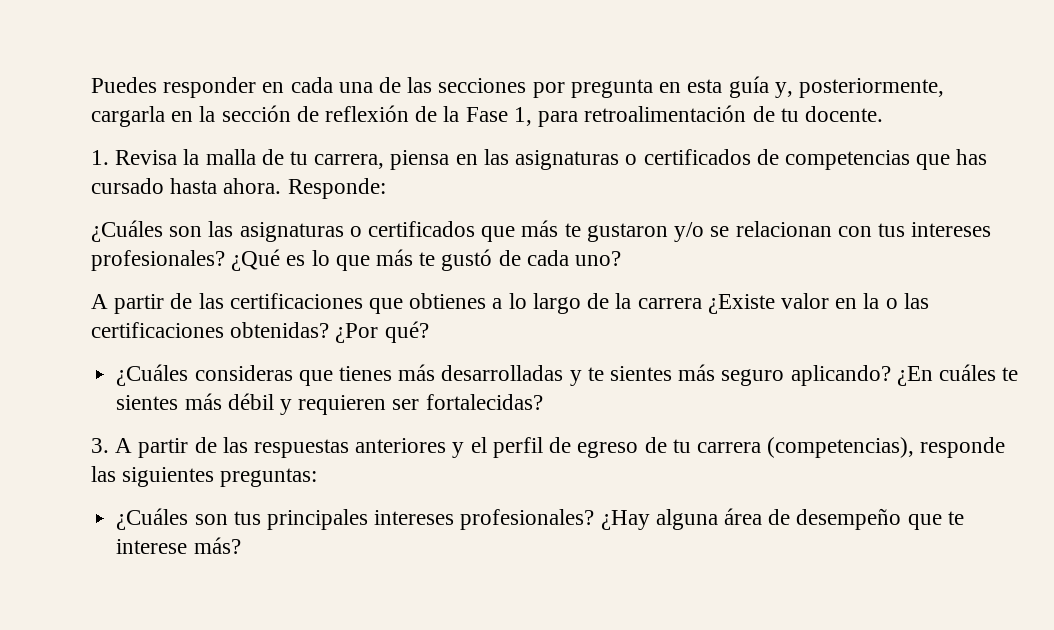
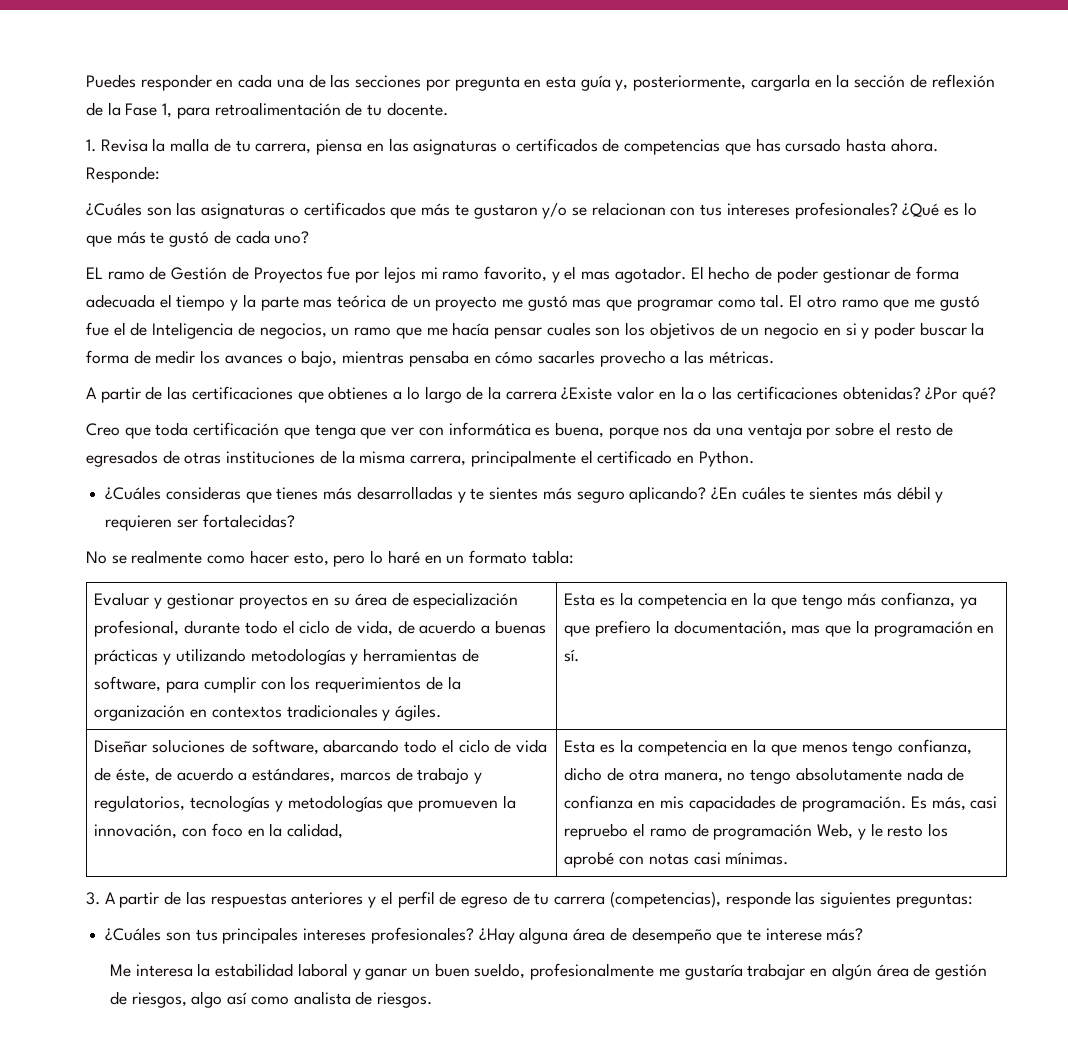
(622, 258) none -> [86,266,959,283] [86,294,980,311] [86,322,985,339] [86,350,774,367] // EL ramo de Gestión de Proyectos fue por lejos mi ramo favorito, y el mas agotador. El hecho de poder gestionar de forma adecuada el tiempo y la parte mas teórica de un proyecto me gustó mas que programar como tal. El otro ramo que me gustó fue el de Inteligencia de negocios, un ramo que me hacía pensar cuales son los objetivos de un negocio en si y poder buscar la forma de medir los avances o bajo, mientras pensaba en cómo sacarles provecho a las métricas.
(429, 332) none -> [86,422,954,439] [86,450,754,467] // Creo que toda certificación que tenga que ver con informática es buena, porque nos da una ventaja por sobre el resto de egresados de otras instituciones de la misma carrera, principalmente el certificado en Python.
(543, 402) none -> [86,550,574,567] [94,592,519,609] [94,620,546,637] [94,648,479,665] [94,676,461,693] [94,704,442,721] [564,592,977,609] [564,620,995,637] [564,649,580,662] [94,739,547,755] [94,767,482,784] [94,795,516,812] [94,823,344,839] [564,739,972,756] [564,767,965,784] [564,795,998,812] [564,823,948,840] [564,851,789,868] // No se realmente como hacer esto, pero lo haré en un formato tabla: // Evaluar y gestionar proyectos en su área de especialización profesional, durante todo el ciclo de vida, de acuerdo a buenas prácticas y utilizando metodologías y herramientas de software, para cumplir con los requerimientos de la organización en contextos tradicionales y ágiles. | Esta es la competencia en la que tengo más confianza, ya que prefiero la documentación, mas que la programación en sí. // Diseñar soluciones de software, abarcando todo el ciclo de vida de éste, de acuerdo a estándares, marcos de trabajo y regulatorios, tecnologías y metodologías que promueven la innovación, con foco en la calidad, | Esta es la competencia en la que menos tengo confianza, dicho de otra manera, no tengo absolutamente nada de confianza en mis capacidades de programación. Es más, casi repruebo el ramo de programación Web, y le resto los aprobé con notas casi mínimas.
(241, 545) none -> [109,963,987,980] [109,991,432,1008] // Me interesa la estabilidad laboral y ganar un buen sueldo, profesionalmente me gustaría trabajar en algún área de gestión de riesgos, algo así como analista de riesgos.

